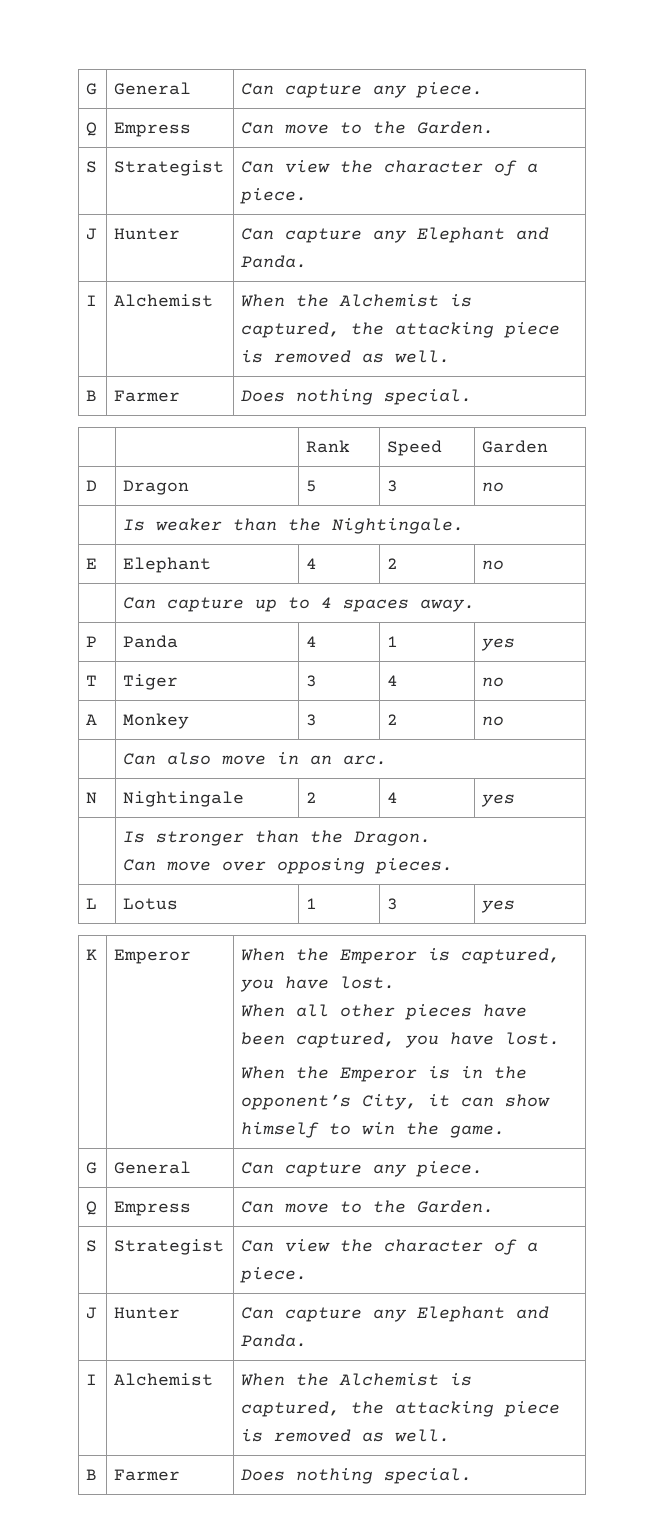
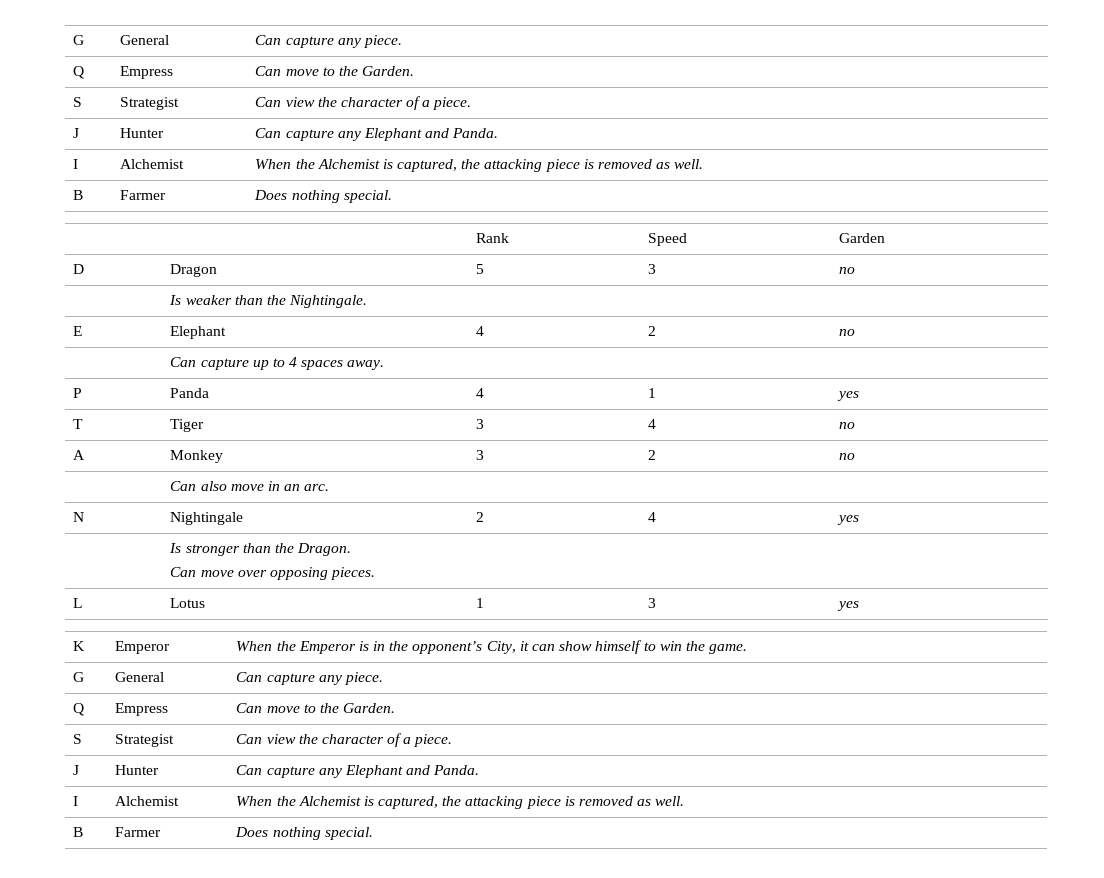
[461,948,561,964] [240,976,396,992] [241,1004,528,1020] [241,1032,561,1048] [241,1066,451,1082] captured, you have lost. // When all other pieces have been captured, you have lost. // When the Emperor is -> (369, 646) none

